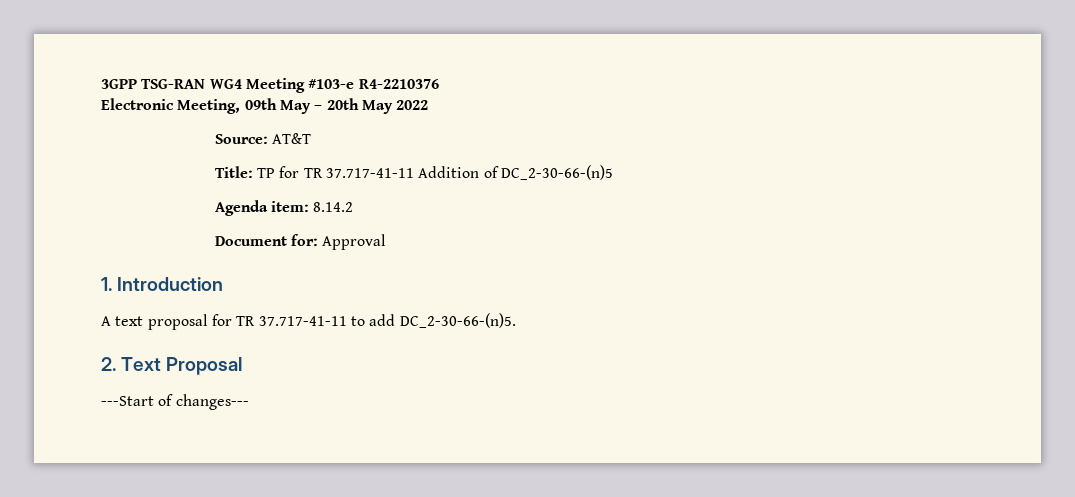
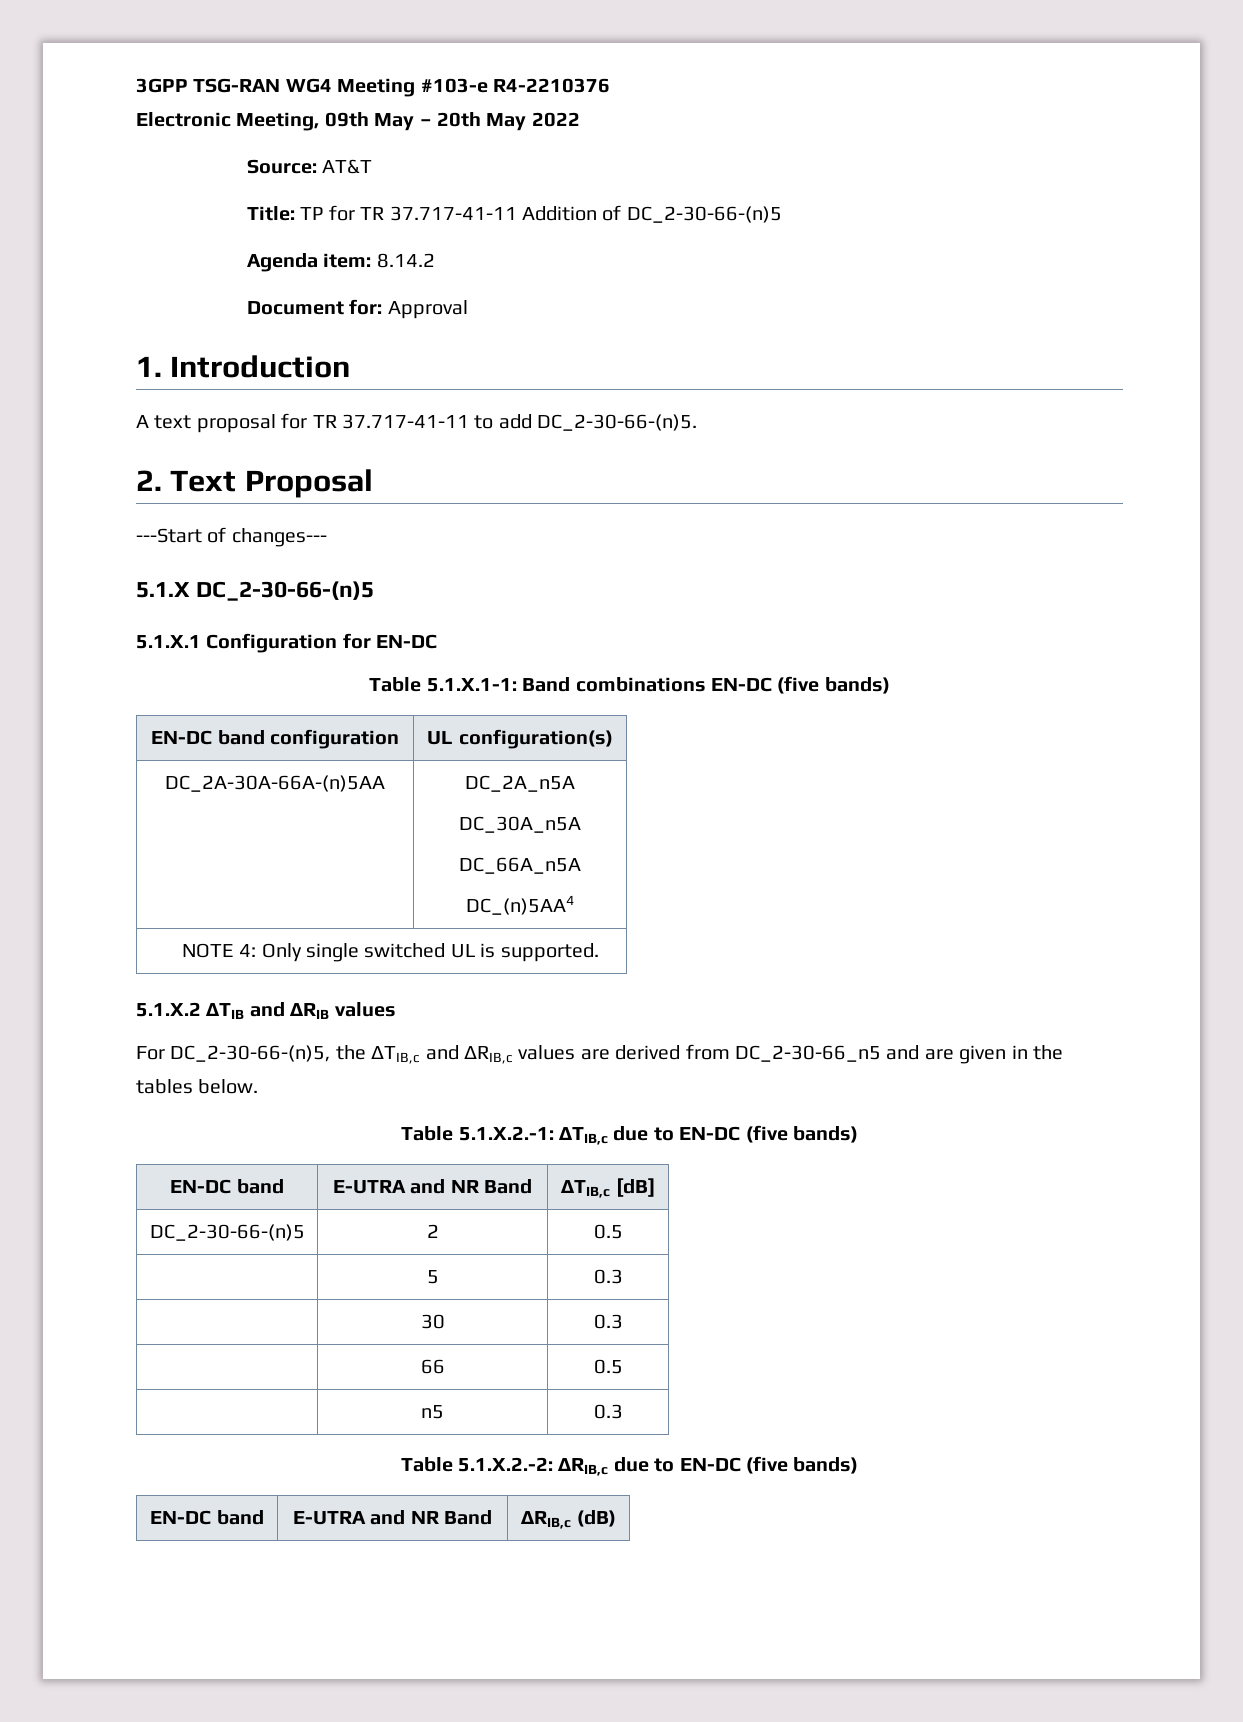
(249, 402) none -> [136,581,375,601] [136,633,438,653] [369,676,890,694] [151,729,399,749] [427,729,613,749] [165,775,385,792] [465,775,575,792] [459,816,581,833] [459,857,581,874] [466,895,574,915] [181,943,599,962] [136,1002,396,1019] [136,1044,1063,1064] [136,1079,259,1094] [401,1125,858,1145] [170,1179,284,1194] [332,1179,533,1194] [560,1178,655,1198] [149,1224,305,1241] [426,1224,439,1238] [593,1224,623,1239] [426,1270,439,1284] [593,1269,623,1284] [420,1314,445,1329] [593,1314,623,1329] [420,1359,445,1374] [593,1359,623,1374] [421,1405,444,1419] [593,1404,623,1419] [400,1456,859,1476] [150,1510,264,1525] [292,1510,493,1525] [520,1510,616,1529] // 5.1.X DC_2-30-66-(n)5 // 5.1.X.1 Configuration for EN-DC // Table 5.1.X.1-1: Band combinations EN-DC (five bands) // EN-DC band configuration | UL configuration(s) // DC_2A-30A-66A-(n)5AA | DC_2A_n5A // DC_30A_n5A // DC_66A_n5A // DC_(n)5AA4 // NOTE 4: Only single switched UL is supported. // 5.1.X.2 ∆TIB and ∆RIB values // For DC_2-30-66-(n)5, the ΔTIB,c and ΔRIB,c values are derived from DC_2-30-66_n5 and are given in the tables below. // Table 5.1.X.2.-1: ΔTIB,c due to EN-DC (five bands) // EN-DC band | E-UTRA and NR Band | ΔTIB,c [dB] // DC_2-30-66-(n)5 | 2 | 0.5 // | 5 | 0.3 // | 30 | 0.3 // | 66 | 0.5 // | n5 | 0.3 // Table 5.1.X.2.-2: ΔRIB,c due to EN-DC (five bands) // EN-DC band | E-UTRA and NR Band | ΔRIB,c (dB)

